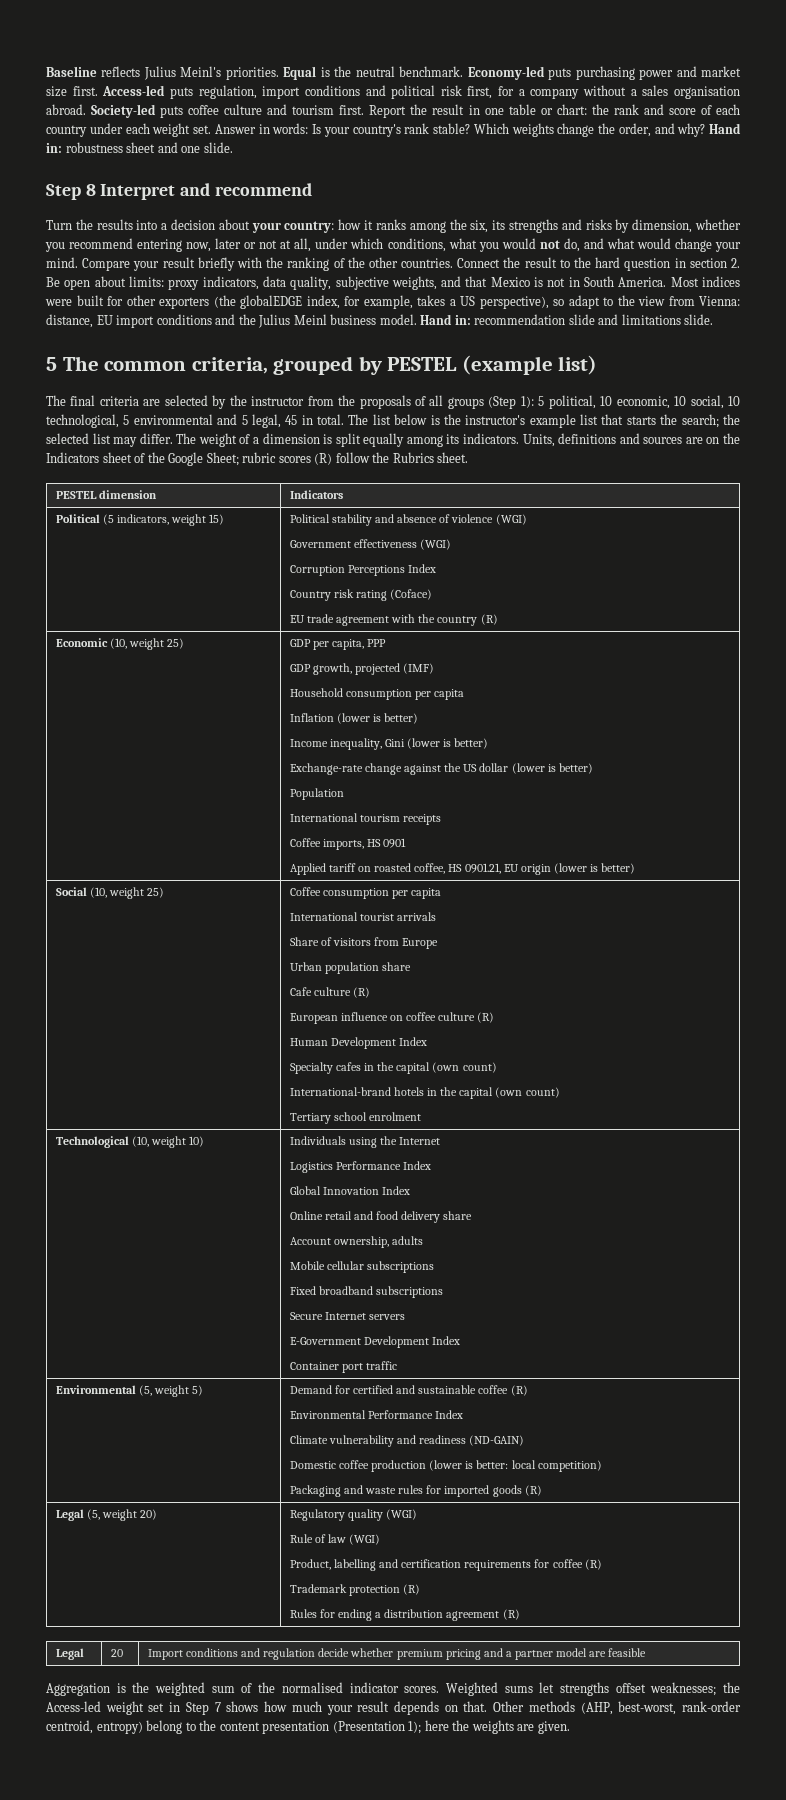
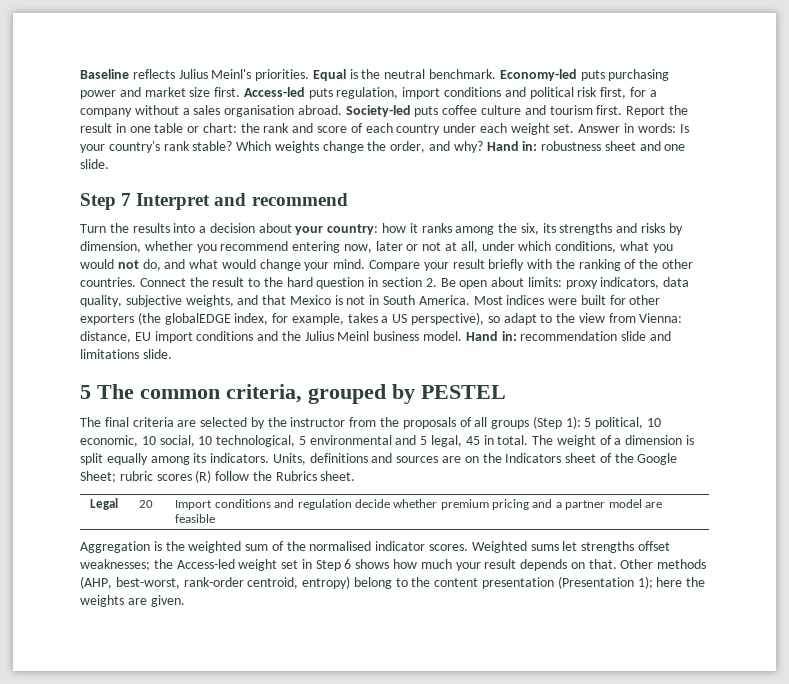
[85,184,96,196] 8 -> [121,193,132,206] 7
[461,355,598,375] (example list) -> (506, 392) none
[372,414,741,428] [46,433,197,447] list below is the instructor's example list that starts the search; the selected list may differ. The -> (554, 440) none
[55,490,158,499] [289,490,343,499] [55,514,225,526] [289,514,527,526] [289,539,452,550] [289,564,437,576] [289,589,433,601] [289,614,498,626] [55,638,185,650] [289,639,387,650] [289,663,435,675] [289,688,465,700] [289,713,419,724] [289,738,489,750] [289,763,593,775] [289,788,344,800] [289,813,442,825] [289,838,407,850] [289,863,636,875] [55,887,165,899] [289,887,442,899] [289,912,437,921] [289,937,439,949] [289,962,412,974] [289,987,371,998] [289,1012,495,1024] [289,1037,428,1049] [289,1062,497,1074] [289,1087,560,1099] [289,1112,422,1124] [55,1136,205,1148] [289,1136,441,1148] [289,1161,432,1173] [289,1186,411,1195] [289,1211,473,1223] [289,1236,424,1248] [289,1261,435,1273] [289,1286,444,1298] [289,1312,406,1320] [289,1336,461,1348] [289,1361,398,1373] [55,1385,204,1397] [289,1385,528,1396] [289,1410,464,1419] [289,1435,525,1447] [289,1460,602,1472] [289,1485,542,1497] [55,1509,158,1521] [289,1509,418,1521] [289,1534,381,1545] [289,1559,602,1571] [289,1584,421,1596] [289,1609,520,1621] // PESTEL dimension | Indicators // Political (5 indicators, weight 15) | Political stability and absence of violence (WGI) // Government effectiveness (WGI) // Corruption Perceptions Index // Country risk rating (Coface) // EU trade agreement with the country (R) // Economic (10, weight 25) | GDP per capita, PPP // GDP growth, projected (IMF) // Household consumption per capita // Inflation (lower is better) // Income inequality, Gini (lower is better) // Exchange-rate change against the US dollar (lower is better) // Population // International tourism receipts // Coffee imports, HS 0901 // Applied tariff on roasted coffee, HS 0901.21, EU origin (lower is better) // Social (10, weight 25) | Coffee consumption per capita // International tourist arrivals // Share of visitors from Europe // Urban population share // Cafe culture (R) // European influence on coffee culture (R) // Human Development Index // Specialty cafes in the capital (own count) // International-brand hotels in the capital (own count) // Tertiary school enrolment // Technological (10, weight 10) | Individuals using the Internet // Logistics Performance Index // Global Innovation Index // Online retail and food delivery share // Account ownership, adults // Mobile cellular subscriptions // Fixed broadband subscriptions // Secure Internet servers // E-Government Development Index // Container port traffic // Environmental (5, weight 5) | Demand for certified and sustainable coffee (R) // Environmental Performance Index // Climate vulnerability and readiness (ND-GAIN) // Domestic coffee production (lower is better: local competition) // Packaging and waste rules for imported goods (R) // Legal (5, weight 20) | Regulatory quality (WGI) // Rule of law (WGI) // Product, labelling and certification requirements for coffee (R) // Trademark protection (R) // Rules for ending a distribution agreement (R) -> (356, 476) none
[214,1702,221,1712] 7 -> [344,559,352,569] 6

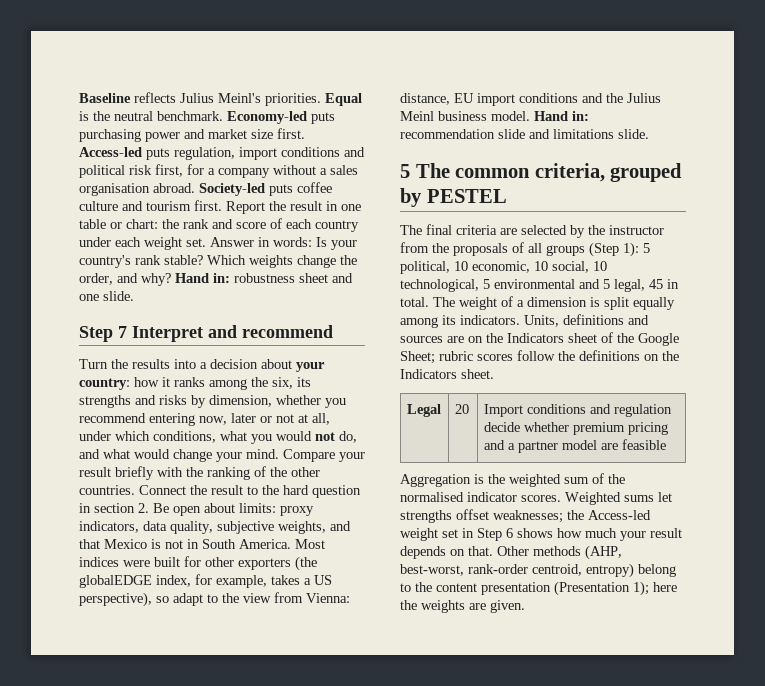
[195,470,212,483] (R) -> (513, 357) none
[275,471,317,481] Rubrics -> [579,350,679,361] [400,369,457,379] definitions on the Indicators

